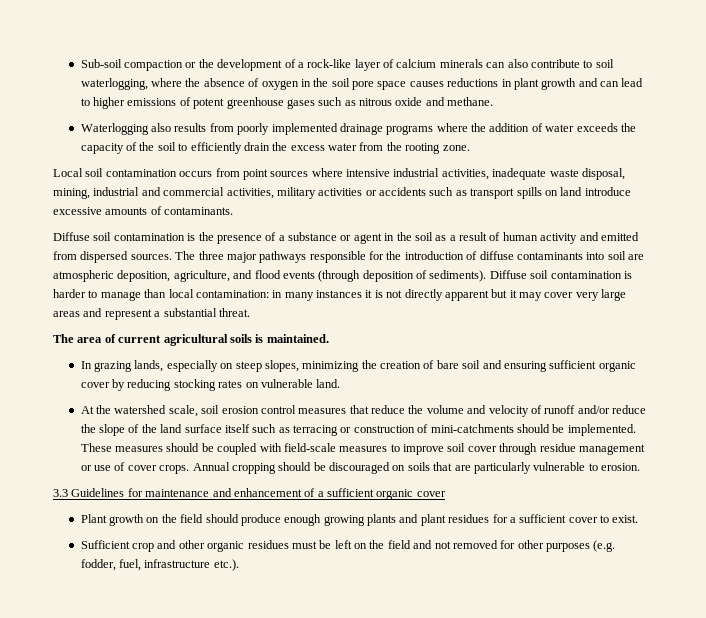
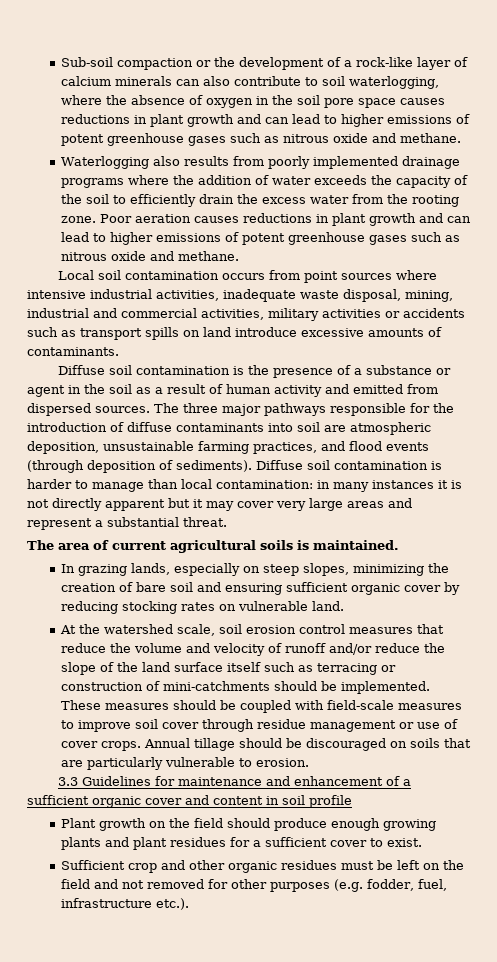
(470, 148) none -> [99,213,471,226] [60,232,460,245] [60,251,239,261] Poor aeration causes reductions in plant growth and can lead to higher emissions of potent greenhouse gases such as nitrous oxide and methane.
[173,270,230,282] agriculture, -> [103,441,317,454] unsustainable farming practices,
[231,463,276,474] cropping -> [193,738,235,751] tillage
(446, 494) none -> [185,795,352,808] and content in soil profile

